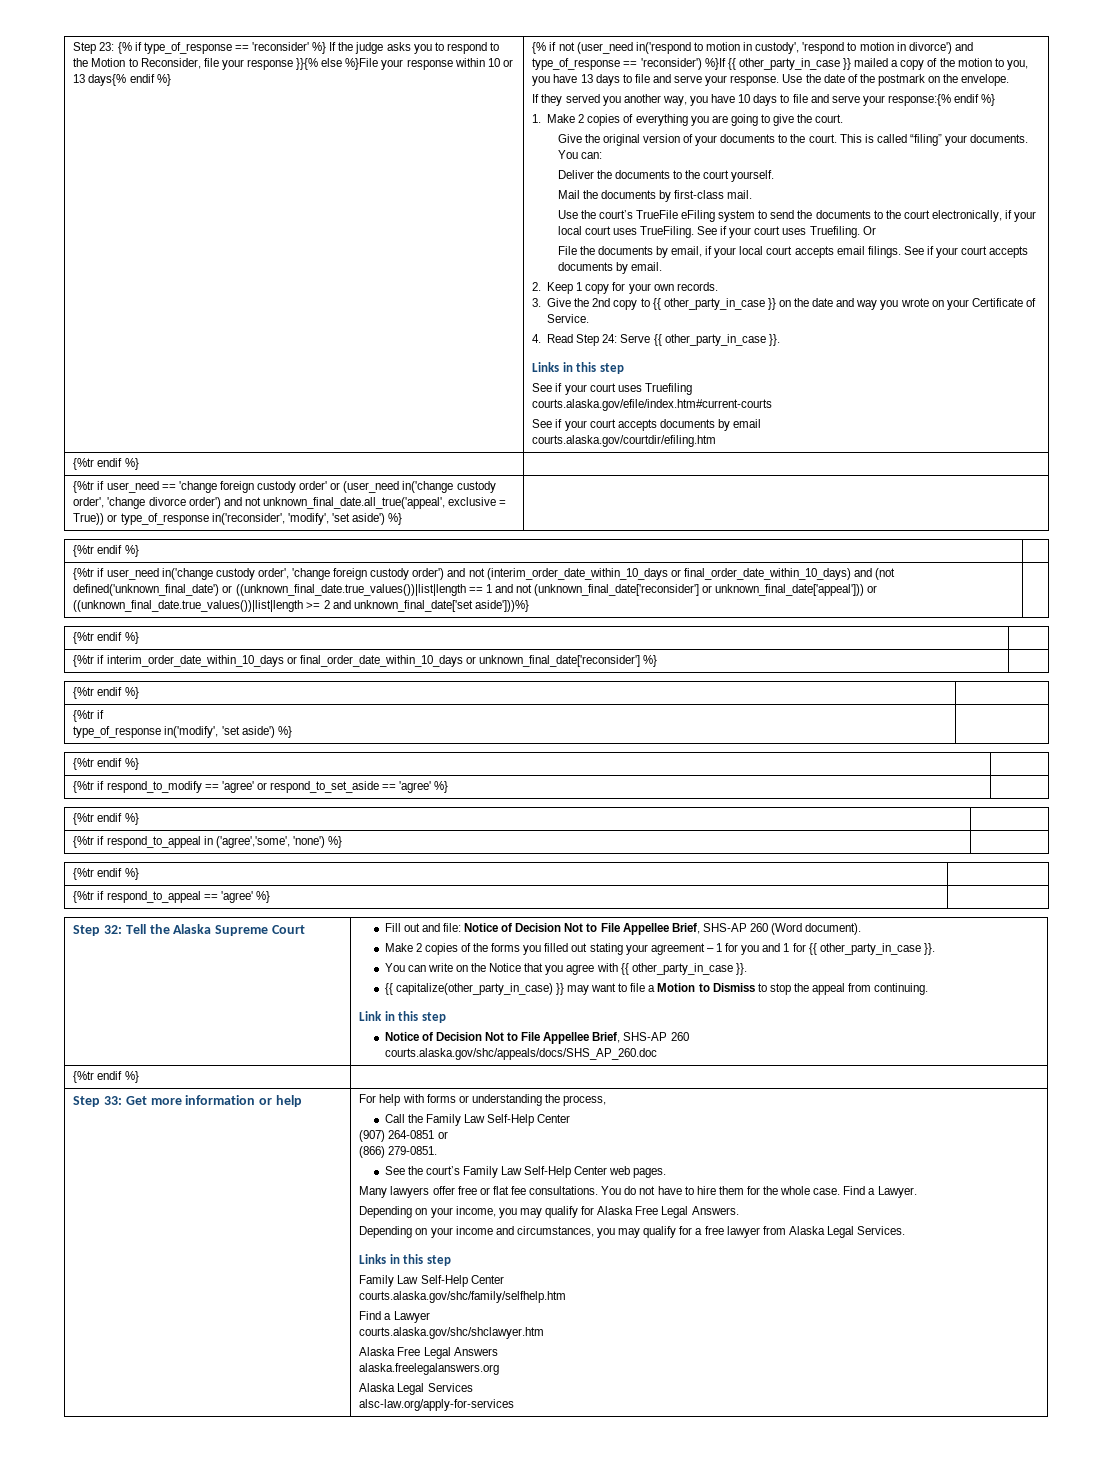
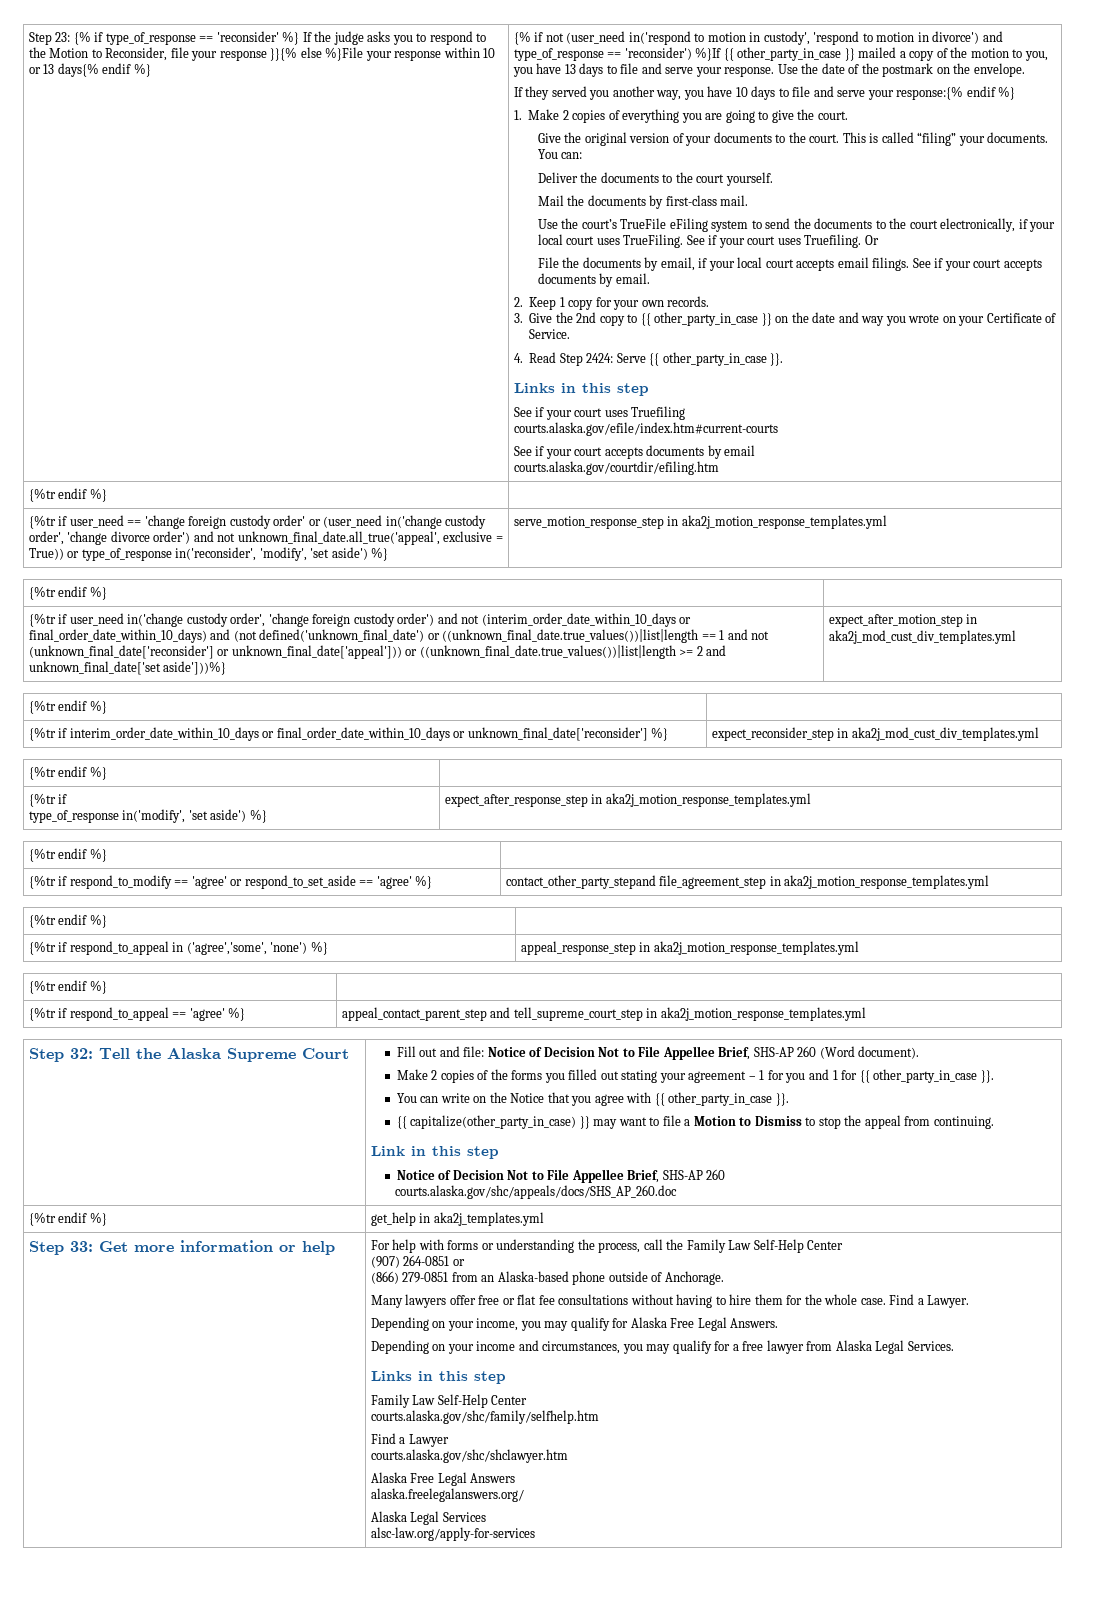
[602,334,618,343] 24: -> [586,353,614,363] 2424:
(403, 519) none -> [513,515,887,529] serve_motion_response_step in aka2j_motion_response_templates.yml
(529, 606) none -> [828,614,978,627] [828,630,1016,644] expect_after_motion_step in aka2j_mod_cust_div_templates.yml
(658, 661) none -> [711,727,1039,741] expect_reconsider_step in aka2j_mod_cust_div_templates.yml
(292, 732) none -> [444,793,811,807] expect_after_response_step in aka2j_motion_response_templates.yml
(449, 787) none -> [505,875,990,889] contact_other_party_stepand file_agreement_step in aka2j_motion_response_templates.yml
(342, 842) none -> [520,941,859,955] appeal_response_step in aka2j_motion_response_templates.yml
(270, 897) none -> [341,1007,866,1021] appeal_contact_parent_step and tell_supreme_court_step in aka2j_motion_response_templates.yml
(139, 1077) none -> [370,1212,544,1226] get_help in aka2j_templates.yml
[384,1114,405,1123] // Call -> [643,1239,663,1250] call
[388,1146,438,1155] [384,1166,667,1178] 279-0851. // See the court’s Family Law Self-Help Center web pages. -> [402,1271,724,1285] 279-0851 from an Alaska-based phone outside of Anchorage.
[529,1186,682,1195] consultations. You do not have -> [558,1294,713,1308] consultations without having
[359,1363,500,1375] alaska.freelegalanswers.org -> [370,1488,524,1502] alaska.freelegalanswers.org/

